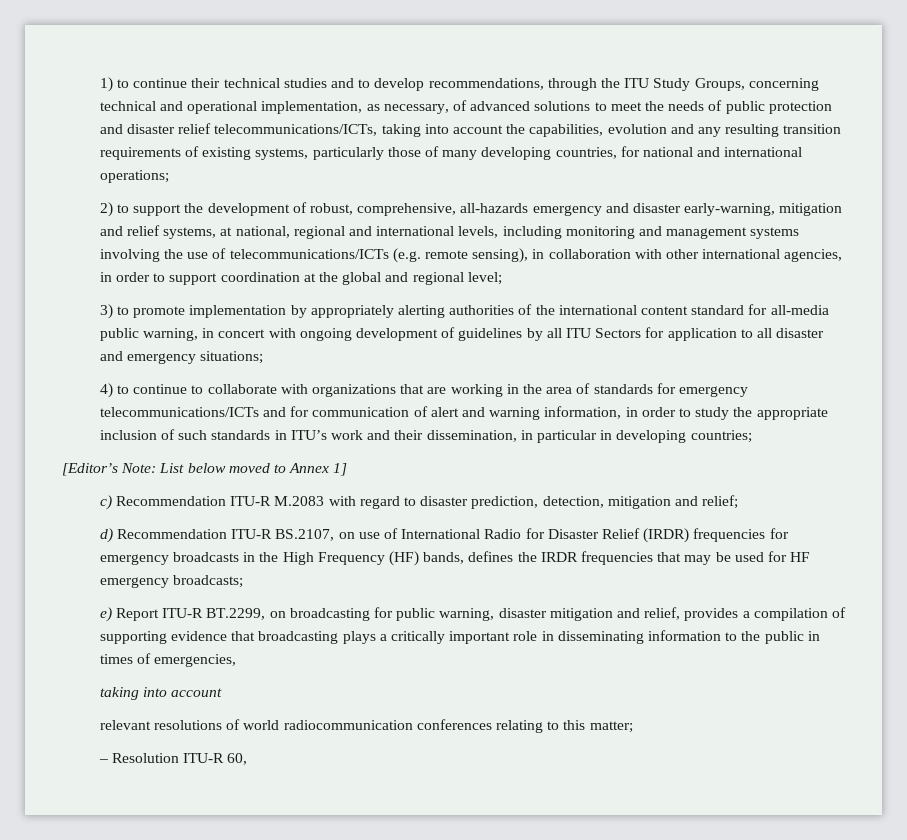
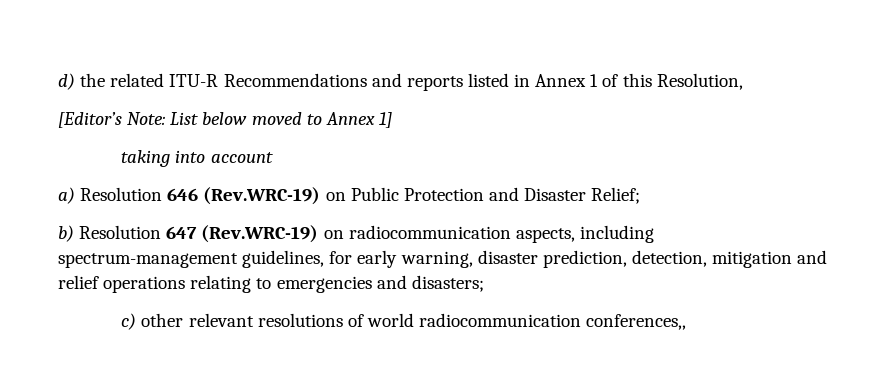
[99,77,819,92] [99,100,832,114] [99,123,842,137] [99,146,803,160] [99,170,169,183] [99,202,843,217] [99,225,800,239] [99,248,843,263] [99,272,502,285] [99,304,829,319] [99,327,825,341] [99,351,264,364] [99,383,748,398] [99,406,828,420] [99,429,752,443] 1) to continue their technical studies and to develop recommendations, through the ITU Study Groups, concerning technical and operational implementation, as necessary, of advanced solutions to meet the needs of public protection and disaster relief telecommunications/ICTs, taking into account the capabilities, evolution and any resulting transition requirements of existing systems, particularly those of many developing countries, for national and international operations; // 2) to support the development of robust, comprehensive, all-hazards emergency and disaster early-warning, mitigation and relief systems, at national, regional and international levels, including monitoring and management systems involving the use of telecommunications/ICTs (e.g. remote sensing), in collaboration with other international agencies, in order to support coordination at the global and regional level; // 3) to promote implementation by appropriately alerting authorities of the international content standard for all-media public warning, in concert with ongoing development of guidelines by all ITU Sectors for application to all disaster and emergency situations; // 4) to continue to collaborate with organizations that are working in the area of standards for emergency telecommunications/ICTs and for communication of alert and warning information, in order to study the appropriate inclusion of such standards in ITU’s work and their dissemination, in particular in developing countries; -> [58,73,743,91] d) the related ITU-R Recommendations and reports listed in Annex 1 of this Resolution,
[99,495,417,510] c) Recommendation ITU-R M.2083 with regard to -> [121,150,273,167] [58,187,641,205] [58,225,654,243] [58,250,473,268] taking into account // a) Resolution 646 (Rev.WRC-19) on Public Protection and Disaster Relief; // b) Resolution 647 (Rev.WRC-19) on radiocommunication aspects, including spectrum-management guidelines, for early warning,
[702,495,739,509] [99,528,789,543] [99,551,811,566] [99,575,244,588] [99,607,846,622] [99,630,820,644] [99,653,237,667] [99,687,223,700] relief; // d) Recommendation ITU-R BS.2107, on use of International Radio for Disaster Relief (IRDR) frequencies for emergency broadcasts in the High Frequency (HF) bands, defines the IRDR frequencies that may be used for HF emergency broadcasts; // e) Report ITU-R BT.2299, on broadcasting for public warning, disaster mitigation and relief, provides a compilation of supporting evidence that broadcasting plays a critically important role in disseminating information to the public in times of emergencies, // taking into account // -> [58,275,484,293] [121,313,184,330] relief operations relating to emergencies and disasters; // c) other
[416,719,633,733] [98,753,248,765] conferences relating to this matter; // – Resolution ITU-R 60, -> [586,314,687,330] conferences,,

